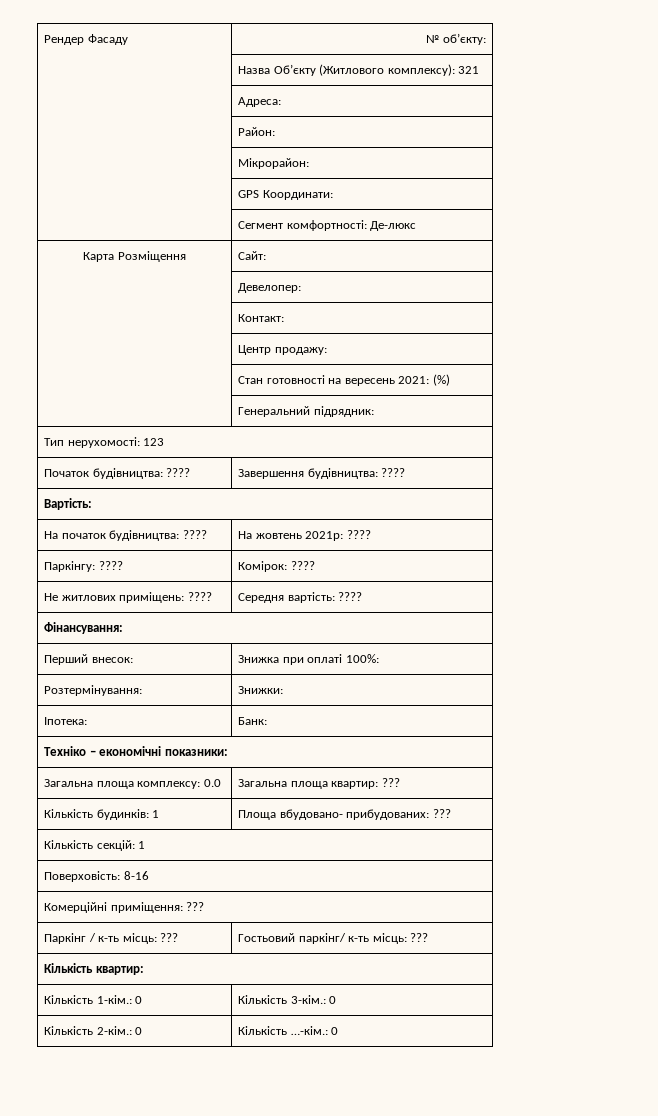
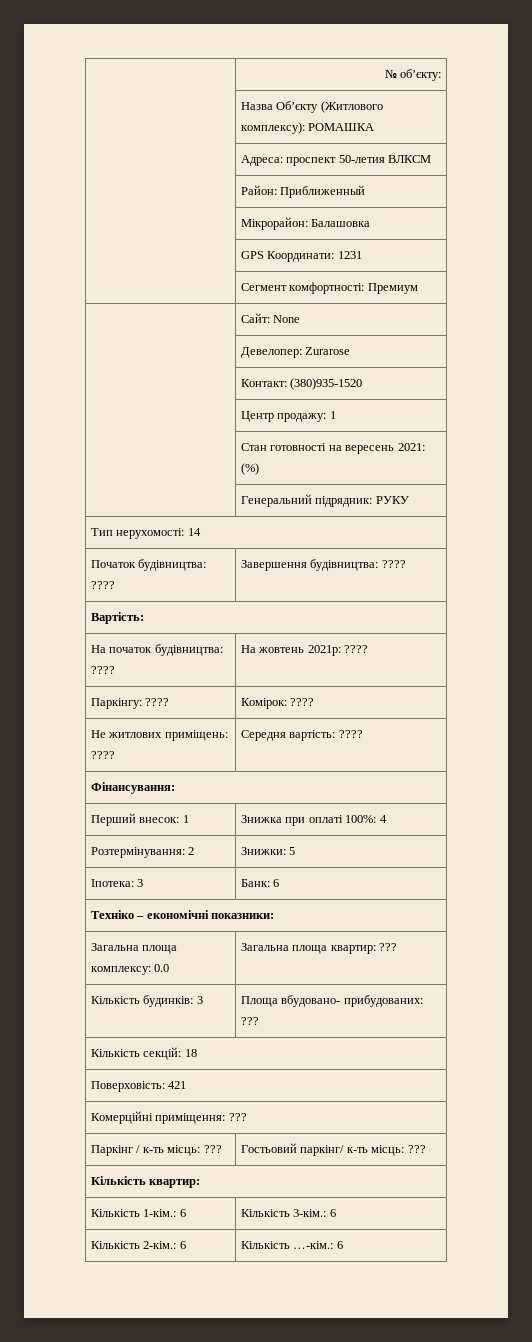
[44,34,128,45] Рендер Фасаду -> (384, 73) none
[458,66,480,74] 321 -> [308,123,375,131] РОМАШКА
(282, 102) none -> [286,155,432,166] проспект 50-летия ВЛКСМ
(276, 131) none -> [280,185,366,198] Приближенный
(310, 163) none -> [311,219,371,227] Балашовка
(333, 195) none -> [337,251,362,259] 1231
[370,221,417,231] [83,251,186,262] [238,251,267,260] Де-люкс // Карта Розміщення | Сайт: -> [367,283,418,294] [241,313,301,323] Премиум // | Сайт: None
(302, 288) none -> [305,347,351,355] Zurarose
(285, 318) none -> [290,378,363,390] (380)935-1520
(327, 351) none -> [329,411,336,419] 1
(374, 411) none -> [375,496,409,504] РУКУ
[143,438,165,446] 123 -> [187,528,201,536] 14
(133, 660) none -> [182,815,189,823] 1
(379, 658) none -> [379,815,387,823] 4
(143, 690) none -> [188,847,195,855] 2
(284, 690) none -> [289,847,296,855] 5
(88, 721) none -> [137,879,144,887] 3
(268, 721) none -> [273,879,280,887] 6
[152,810,160,818] 1 -> [196,996,203,1004] 3
[138,841,146,849] 1 -> [184,1049,197,1057] 18
[123,871,149,880] 8-16 -> [168,1081,187,1089] 421
[135,996,143,1004] 0 -> [179,1209,186,1217] 6
[329,996,337,1004] 0 -> [329,1209,336,1217] 6
[135,1027,143,1035] 0 -> [179,1241,186,1249] 6
[331,1027,339,1035] 0 -> [336,1241,343,1249] 6

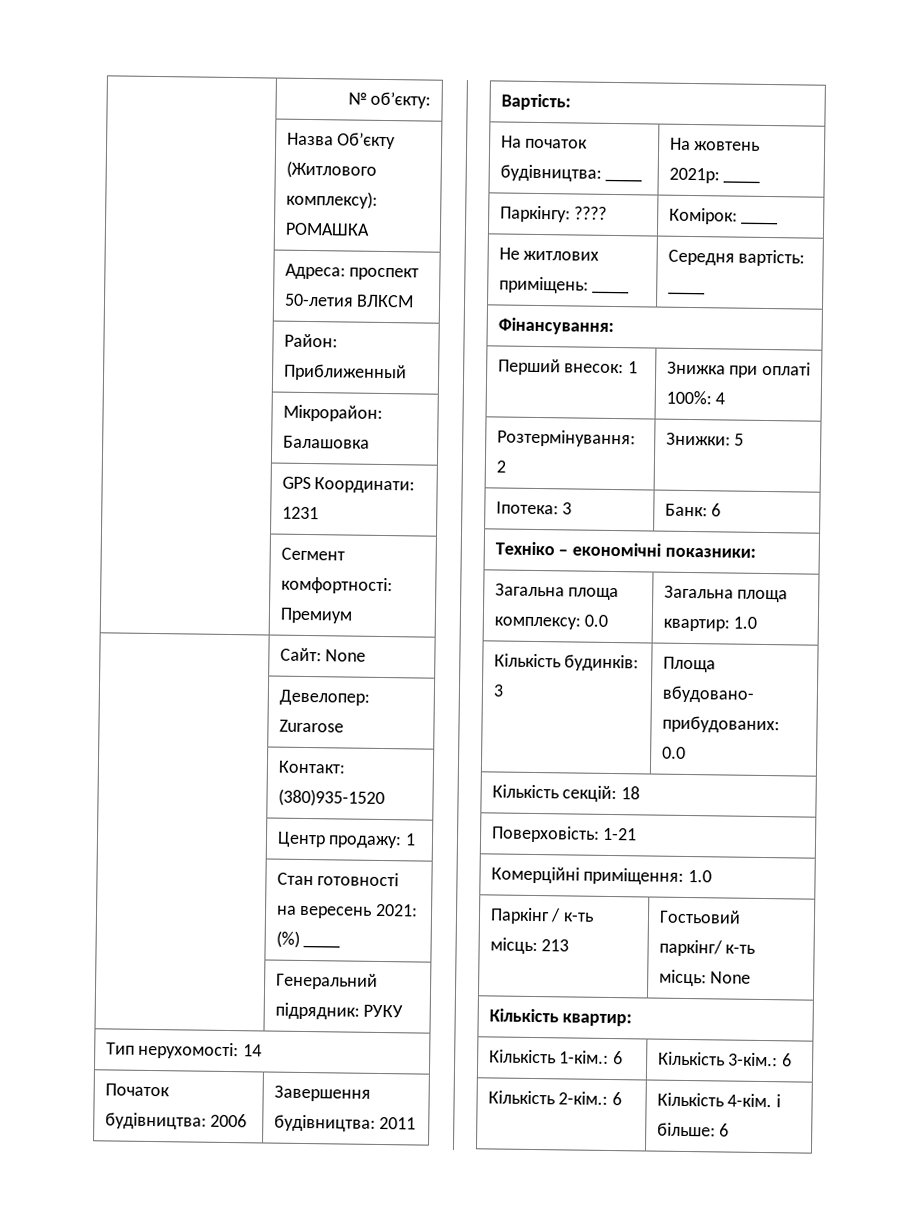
(260, 469) none -> [303,944,341,949] ____
[91,581,116,589] ???? -> [210,1113,248,1128] 2006
[381,560,406,568] ???? -> [379,1116,417,1130] 2011
[91,666,116,674] ???? -> [605,178,643,183] ____
[344,645,369,653] ???? -> [723,180,761,184] ____
[290,698,315,706] ???? -> [741,221,779,226] ____
[91,751,116,759] ???? -> [592,290,630,295] ____
[338,730,363,738] ???? -> [667,291,705,296] ____
[379,943,398,951] ??? -> [733,616,758,629] 1.0
[241,1017,260,1025] ??? -> [661,746,686,759] 0.0
[168,1081,187,1089] 421 -> [603,827,638,841] 1-21
[228,1113,247,1121] ??? -> [688,870,713,883] 1.0
[203,1145,222,1153] ??? -> [541,939,570,952] 213
[371,1145,426,1156] місць: ??? -> [658,969,752,987] місць: None
[293,1241,334,1249] …-кім.: -> [727,1093,782,1108] [656,1122,716,1137] 4-кім. і більше:

